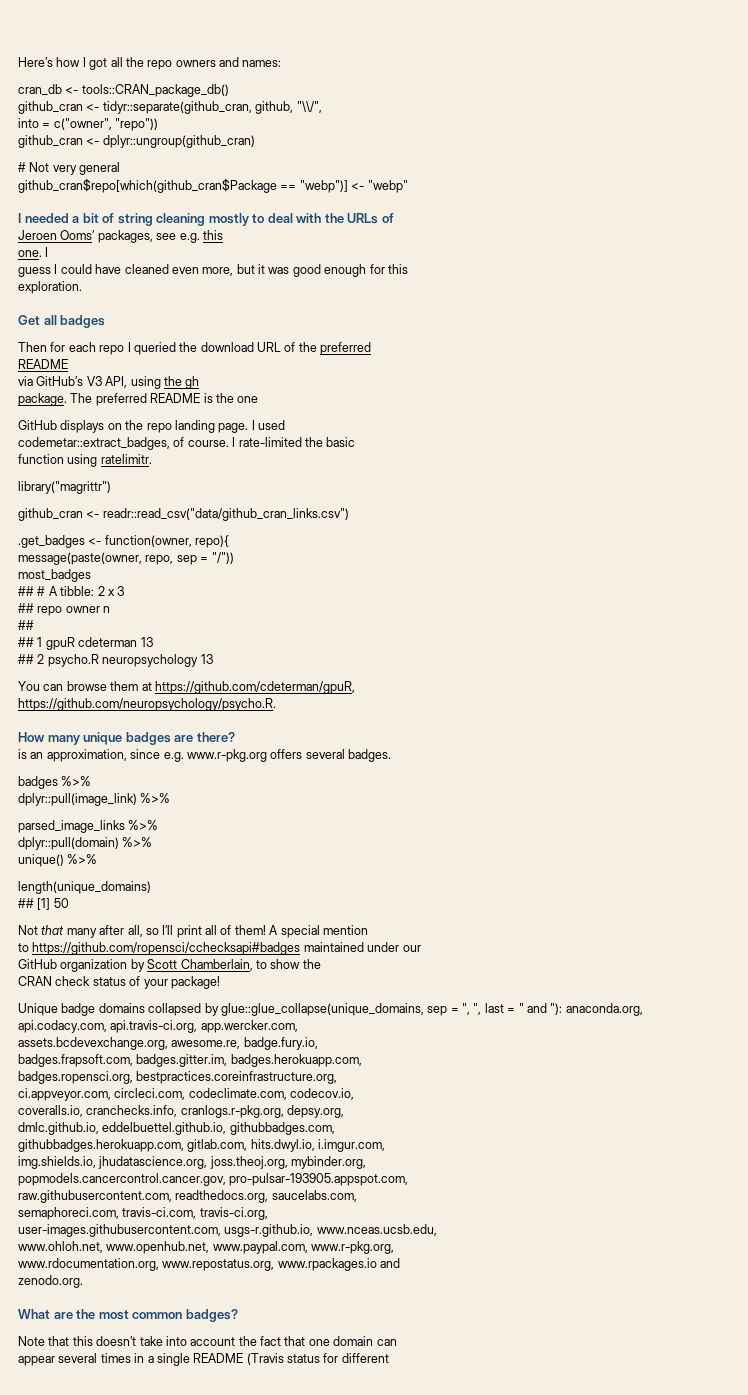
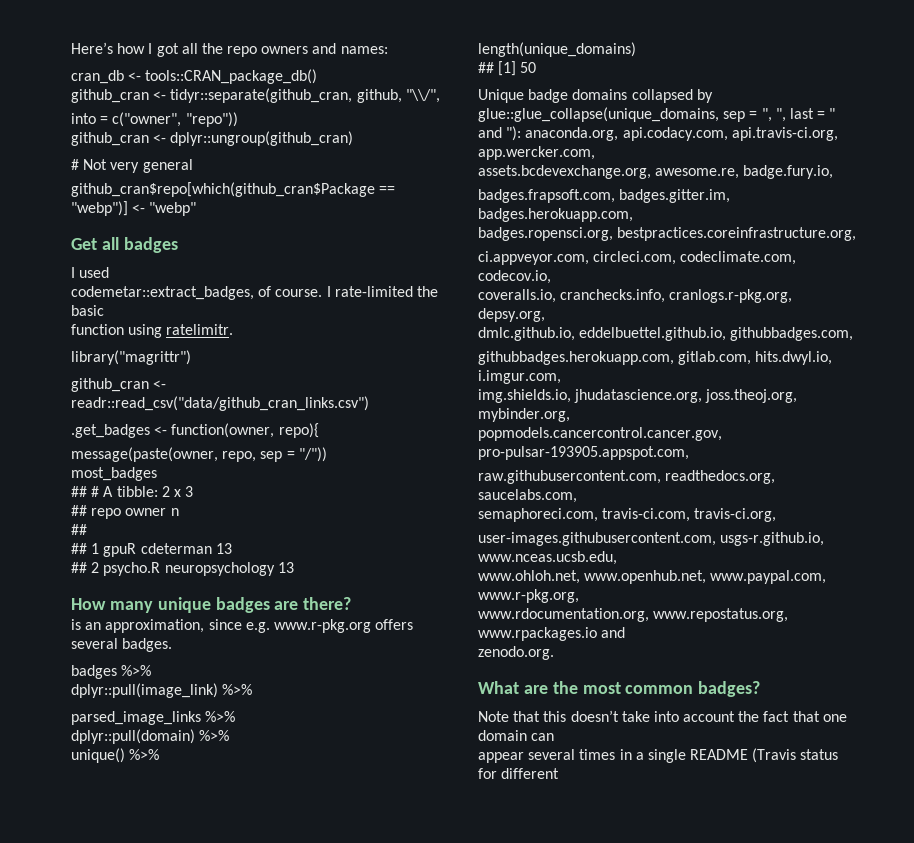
[18,213,394,226] [18,230,223,243] [18,247,49,257] [18,264,408,277] [18,281,82,294] [18,315,106,328] [18,342,372,355] [18,359,68,369] [18,376,200,389] [18,393,259,406] [18,420,249,433] I needed a bit of string cleaning mostly to deal with the URLs of // Jeroen Ooms’ packages, see e.g. this // one. I // guess I could have cleaned even more, but it was good enough for this // exploration. // Get all badges // Then for each repo I queried the download URL of the preferred // README // via GitHub’s V3 API, using the gh // package. The preferred README is the one // GitHub displays on the repo landing page. -> [71,237,178,253] Get all badges //
[18,681,355,694] [18,698,276,711] // You can browse them at https://github.com/cdeterman/gpuR, // https://github.com/neuropsychology/psycho.R. -> (294, 567) none
[18,925,368,938] [18,942,421,955] [18,959,321,972] [18,976,220,989] // Not that many after all, so I’ll print all of them! A special mention // to https://github.com/ropensci/cchecksapi#badges maintained under our // GitHub organization by Scott Chamberlain, to show the // CRAN check status of your package! -> (537, 67) none

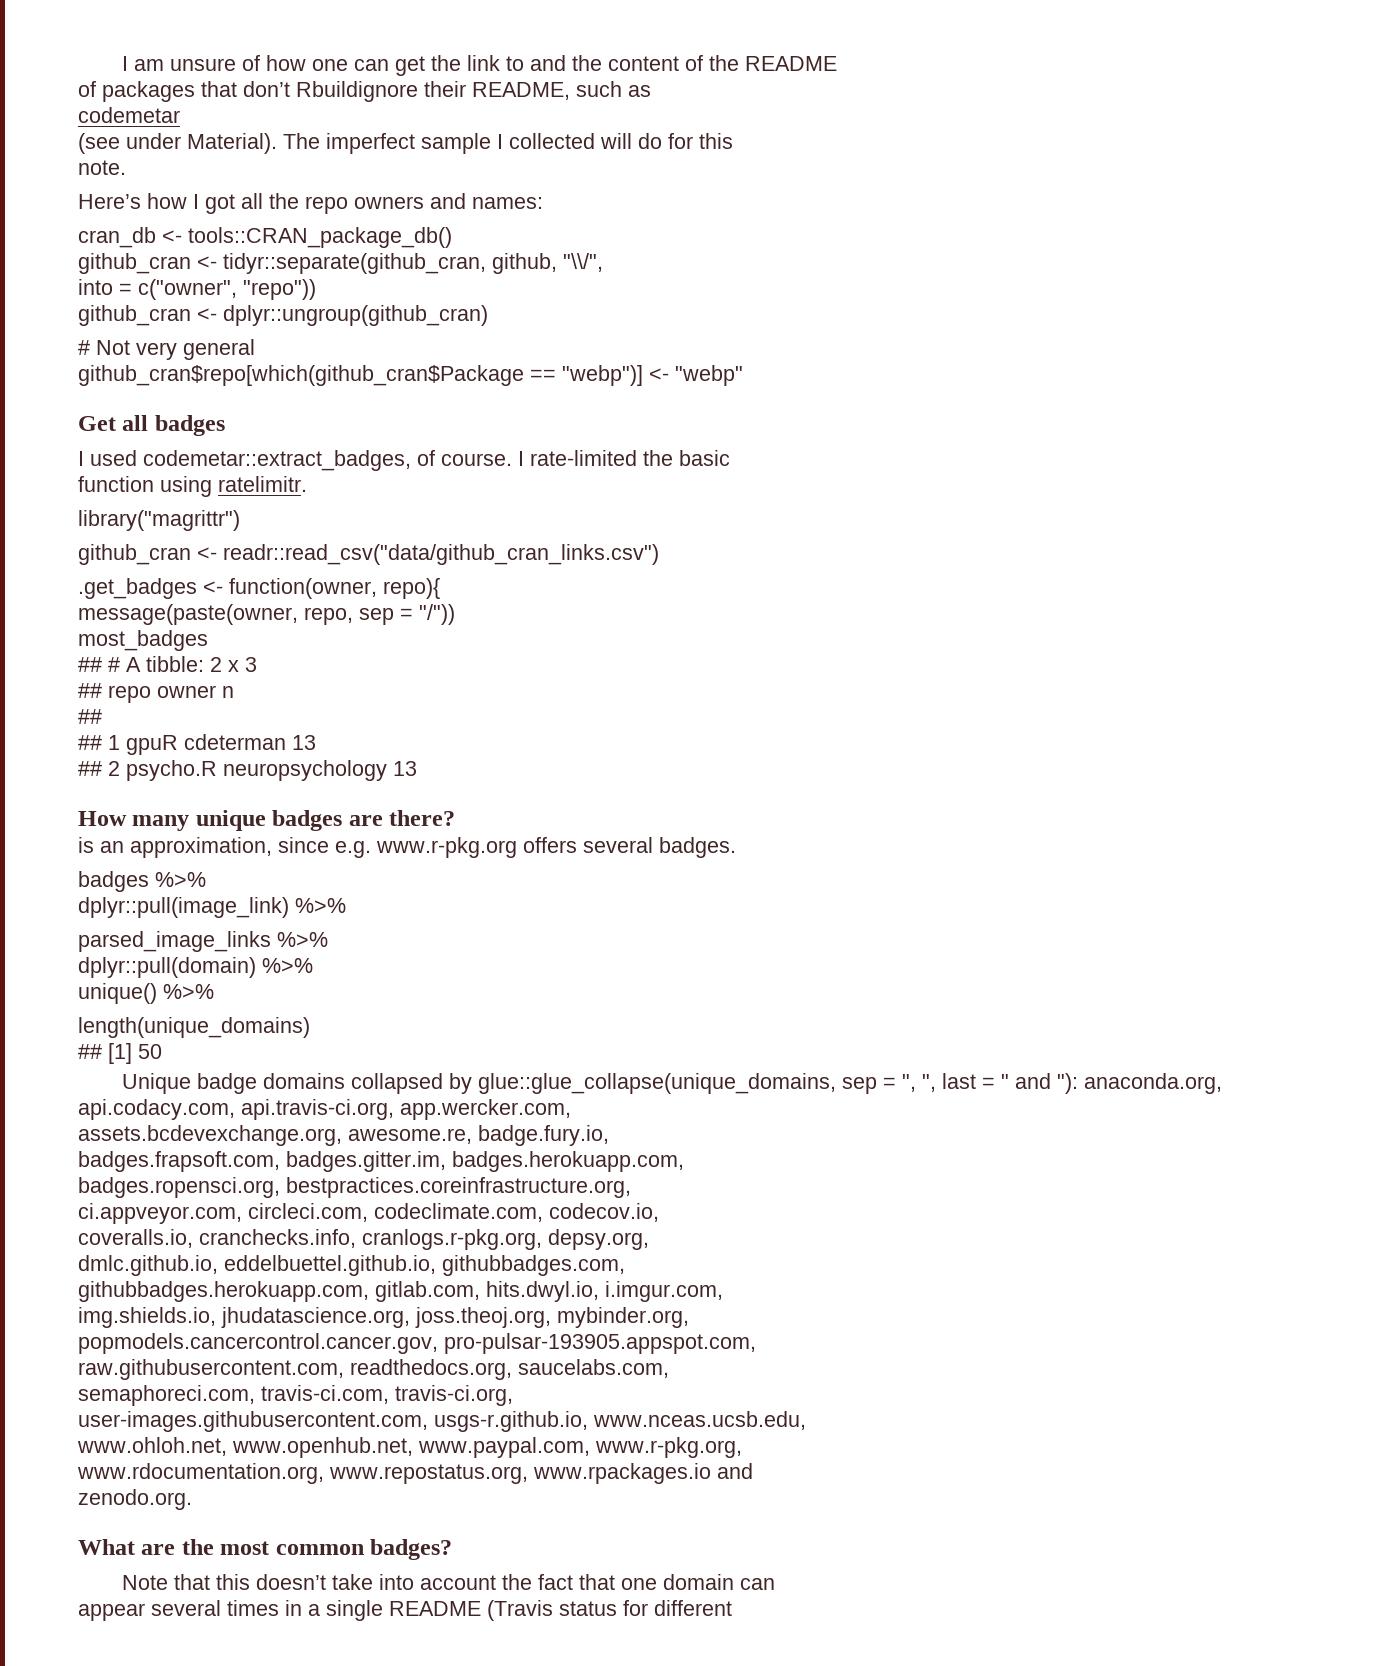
(71, 48) none -> [121,55,837,76] [78,81,651,102] [78,107,180,123] [78,133,733,154] [78,160,126,175] I am unsure of how one can get the link to and the content of the README // of packages that don’t Rbuildignore their README, such as // codemetar // (see under Material). The imperfect sample I collected will do for this // note. //
(110, 272) // -> (137, 458) none

